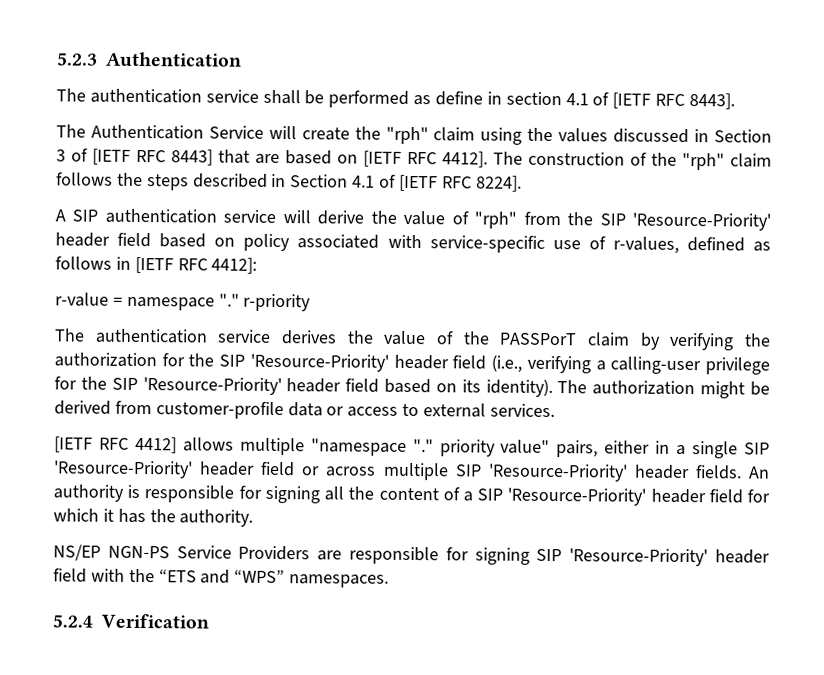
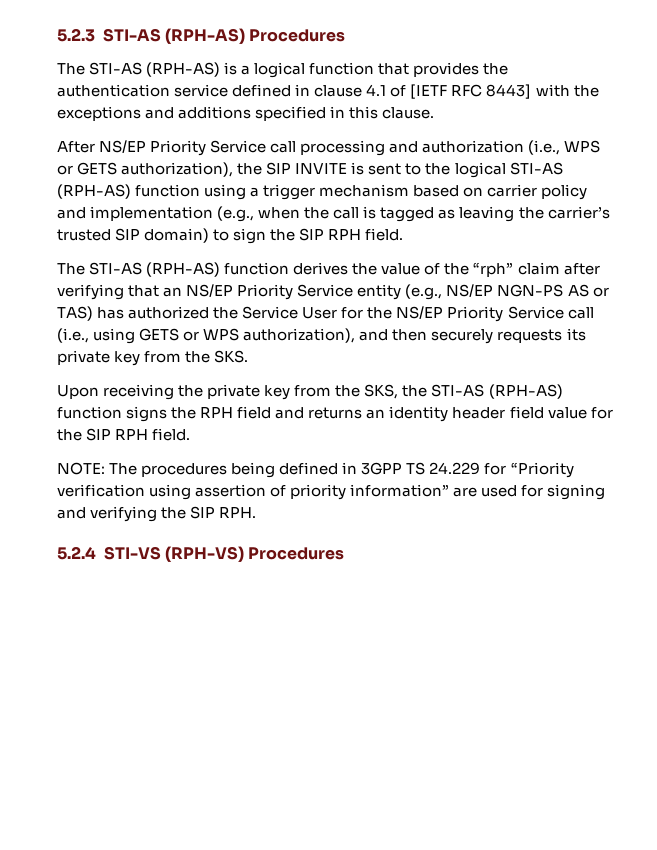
[105,51,242,68] [56,88,736,110] [56,124,772,145] [56,148,772,171] [56,172,522,192] [55,208,771,231] [55,232,772,254] [55,256,258,274] [55,292,312,312] [54,328,272,344] Authentication // The authentication service shall be performed as define in section 4.1 of [IETF RFC 8443]. // The Authentication Service will create the "rph" claim using the values discussed in Section 3 of [IETF RFC 8443] that are based on [IETF RFC 4412]. The construction of the "rph" claim follows the steps described in Section 4.1 of [IETF RFC 8224]. // A SIP authentication service will derive the value of "rph" from the SIP 'Resource-Priority' header field based on policy associated with service-specific use of r-values, defined as follows in [IETF RFC 4412]: // r-value = namespace "." r-priority // The authentication service -> [102,28,346,44] [57,62,509,78] [57,84,599,99] [57,106,435,121] [57,140,601,156] [57,162,563,178] [57,184,588,200] [57,206,610,222] [57,228,404,244] [57,262,290,277] STI-AS (RPH-AS) Procedures // The STI-AS (RPH-AS) is a logical function that provides the authentication service defined in clause 4.1 of [IETF RFC 8443] with the exceptions and additions specified in this clause. // After NS/EP Priority Service call processing and authorization (i.e., WPS or GETS authorization), the SIP INVITE is sent to the logical STI-AS (RPH-AS) function using a trigger mechanism based on carrier policy and implementation (e.g., when the call is tagged as leaving the carrier’s trusted SIP domain) to sign the SIP RPH field. // The STI-AS (RPH-AS) function
[499,332,771,351] [54,352,771,375] [54,376,770,399] [54,400,555,420] [54,436,771,459] [53,460,771,482] [53,484,770,506] [53,508,254,527] [53,544,770,567] [53,568,390,588] [52,613,209,629] PASSPorT claim by verifying the authorization for the SIP 'Resource-Priority' header field (i.e., verifying a calling-user privilege for the SIP 'Resource-Priority' header field based on its identity). The authorization might be derived from customer-profile data or access to external services. // [IETF RFC 4412] allows multiple "namespace "." priority value" pairs, either in a single SIP 'Resource-Priority' header field or across multiple SIP 'Resource-Priority' header fields. An authority is responsible for signing all the content of a SIP 'Resource-Priority' header field for which it has the authority. // NS/EP NGN-PS Service Providers are responsible for signing SIP 'Resource-Priority' header field with the “ETS and “WPS” namespaces. // 5.2.4 Verification -> [473,262,600,277] [57,284,609,300] [57,306,594,322] [57,328,586,344] [57,350,249,366] [57,384,563,400] [57,406,613,422] [57,428,191,441] [57,462,574,478] [57,484,606,500] [57,506,257,522] [57,546,345,562] “rph” claim after verifying that an NS/EP Priority Service entity (e.g., NS/EP NGN-PS AS or TAS) has authorized the Service User for the NS/EP Priority Service call (i.e., using GETS or WPS authorization), and then securely requests its private key from the SKS. // Upon receiving the private key from the SKS, the STI-AS (RPH-AS) function signs the RPH field and returns an identity header field value for the SIP RPH field. // NOTE: The procedures being defined in 3GPP TS 24.229 for “Priority verification using assertion of priority information” are used for signing and verifying the SIP RPH. // 5.2.4 STI-VS (RPH-VS) Procedures

